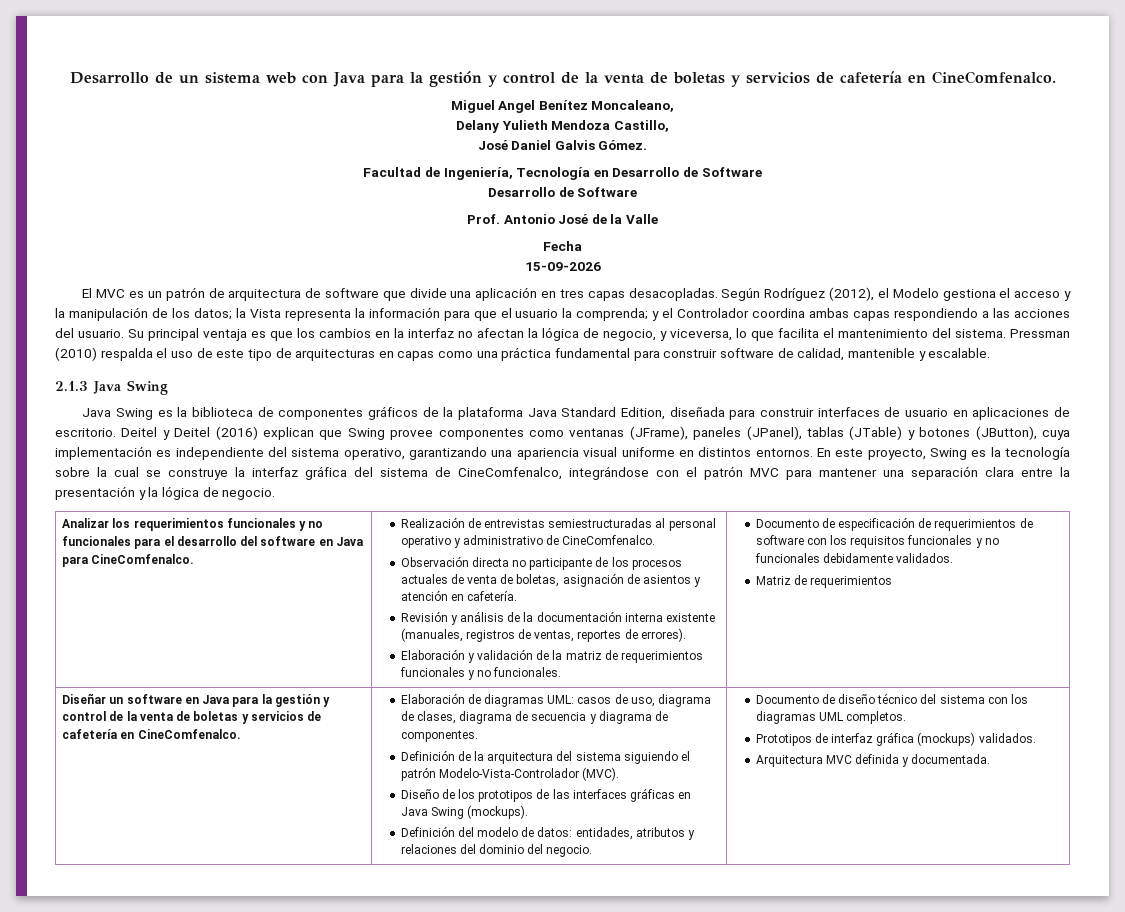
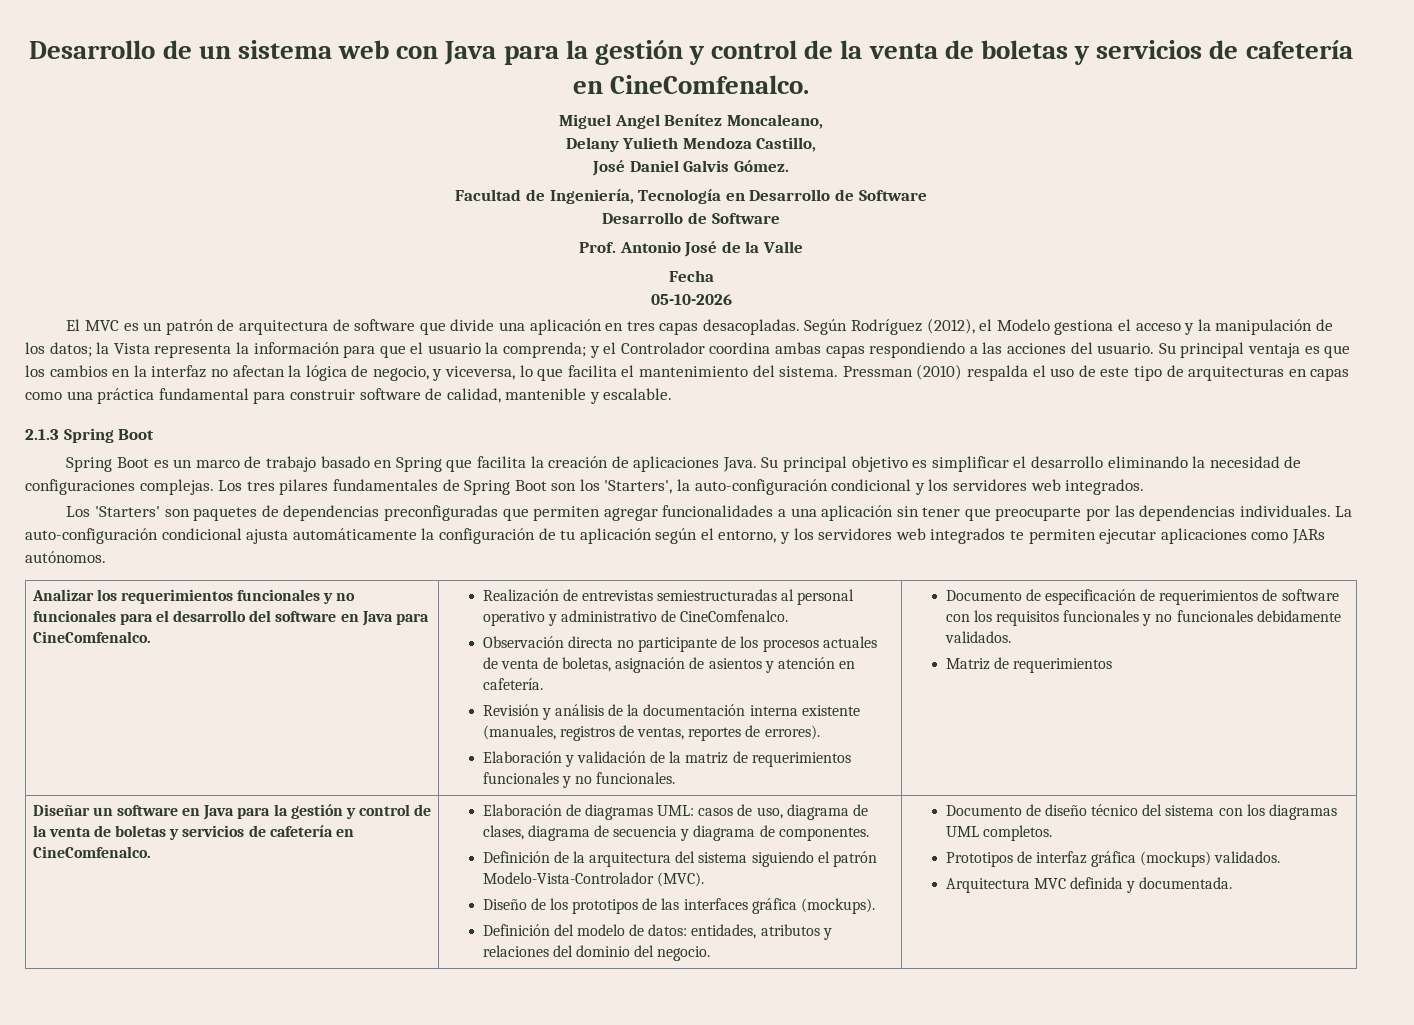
[524,262,601,271] 15-09-2026 -> [650,294,732,305] 05-10-2026
[93,380,168,395] [82,406,1071,420] [55,426,1070,440] [55,446,1071,460] [55,466,1070,480] [55,486,276,500] Java Swing // Java Swing es la biblioteca de componentes gráficos de la plataforma Java Standard Edition, diseñada para construir interfaces de usuario en aplicaciones de escritorio. Deitel y Deitel (2016) explican que Swing provee componentes como ventanas (JFrame), paneles (JPanel), tablas (JTable) y botones (JButton), cuya implementación es independiente del sistema operativo, garantizando una apariencia visual uniforme en distintos entornos. En este proyecto, Swing es la tecnología sobre la cual se construye la interfaz gráfica del sistema de CineComfenalco, integrándose con el patrón MVC para mantener una separación clara entre la presentación y la lógica de negocio. -> [63,428,155,443] [66,456,1302,472] [25,479,1145,495] [66,505,1353,521] [25,528,1325,544] [25,551,106,563] Spring Boot // Spring Boot es un marco de trabajo basado en Spring que facilita la creación de aplicaciones Java. Su principal objetivo es simplificar el desarrollo eliminando la necesidad de configuraciones complejas. Los tres pilares fundamentales de Spring Boot son los 'Starters', la auto-configuración condicional y los servidores web integrados. // Los 'Starters' son paquetes de dependencias preconfiguradas que permiten agregar funcionalidades a una aplicación sin tener que preocuparte por las dependencias individuales. La auto-configuración condicional ajusta automáticamente la configuración de tu aplicación según el entorno, y los servidores web integrados te permiten ejecutar aplicaciones como JARs autónomos.
[630,788,692,802] [400,807,464,819] gráficas en Java Swing -> [751,898,797,914] gráfica

